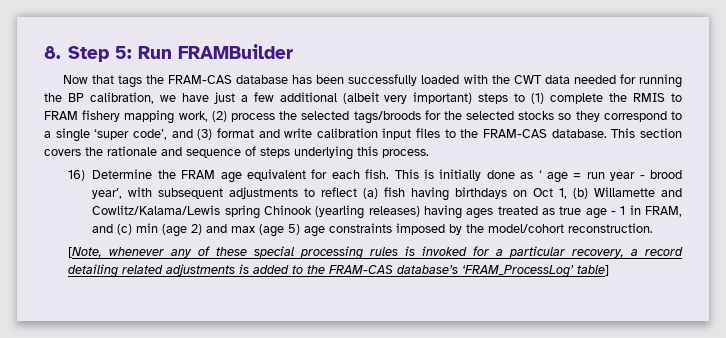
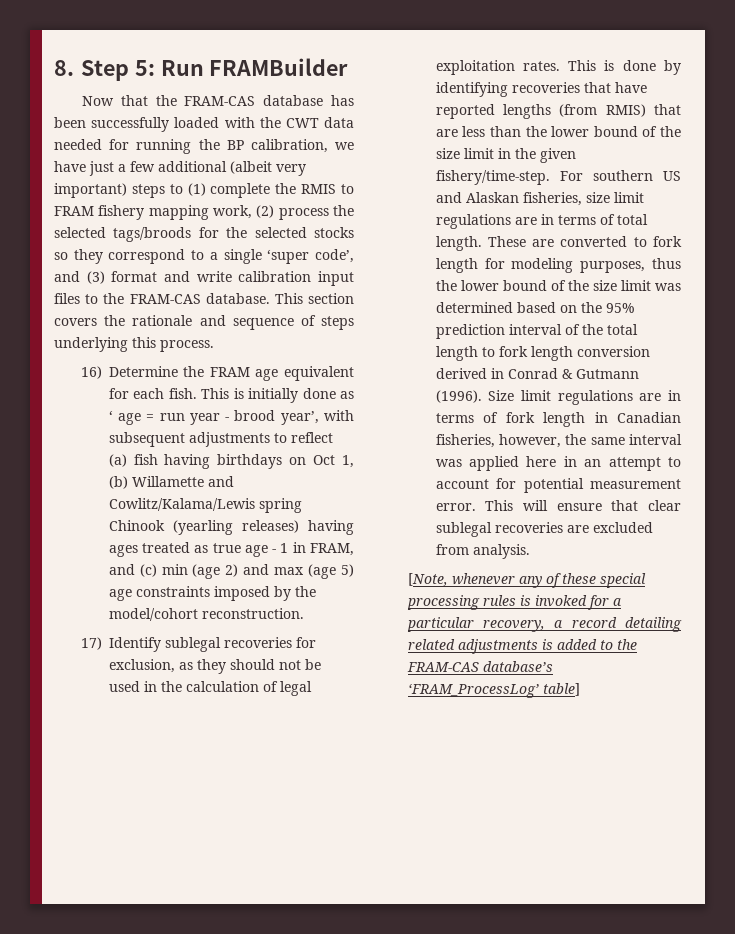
[117,75,142,88] tags -> (148, 100) none
(654, 228) none -> [80,637,316,652] [108,659,321,674] [108,681,312,696] [435,60,681,75] [435,82,647,97] [435,104,681,119] [435,126,681,137] [435,148,576,163] [435,170,681,185] [435,192,644,206] [435,214,648,229] [435,236,682,251] [435,258,681,273] [435,280,681,291] [435,302,635,313] [435,324,638,339] [435,346,650,361] [435,368,639,379] [435,390,681,405] [435,412,681,427] [435,434,682,448] [435,456,681,471] [435,478,681,493] [435,500,681,511] [435,522,653,537] [435,544,530,559] // 17) Identify sublegal recoveries for exclusion, as they should not be used in the calculation of legal exploitation rates. This is done by identifying recoveries that have reported lengths (from RMIS) that are less than the lower bound of the size limit in the given fishery/time-step. For southern US and Alaskan fisheries, size limit regulations are in terms of total length. These are converted to fork length for modeling purposes, thus the lower bound of the size limit was determined based on the 95% prediction interval of the total length to fork length conversion derived in Conrad & Gutmann (1996). Size limit regulations are in terms of fork length in Canadian fisheries, however, the same interval was applied here in an attempt to account for potential measurement error. This will ensure that clear sublegal recoveries are excluded from analysis.

